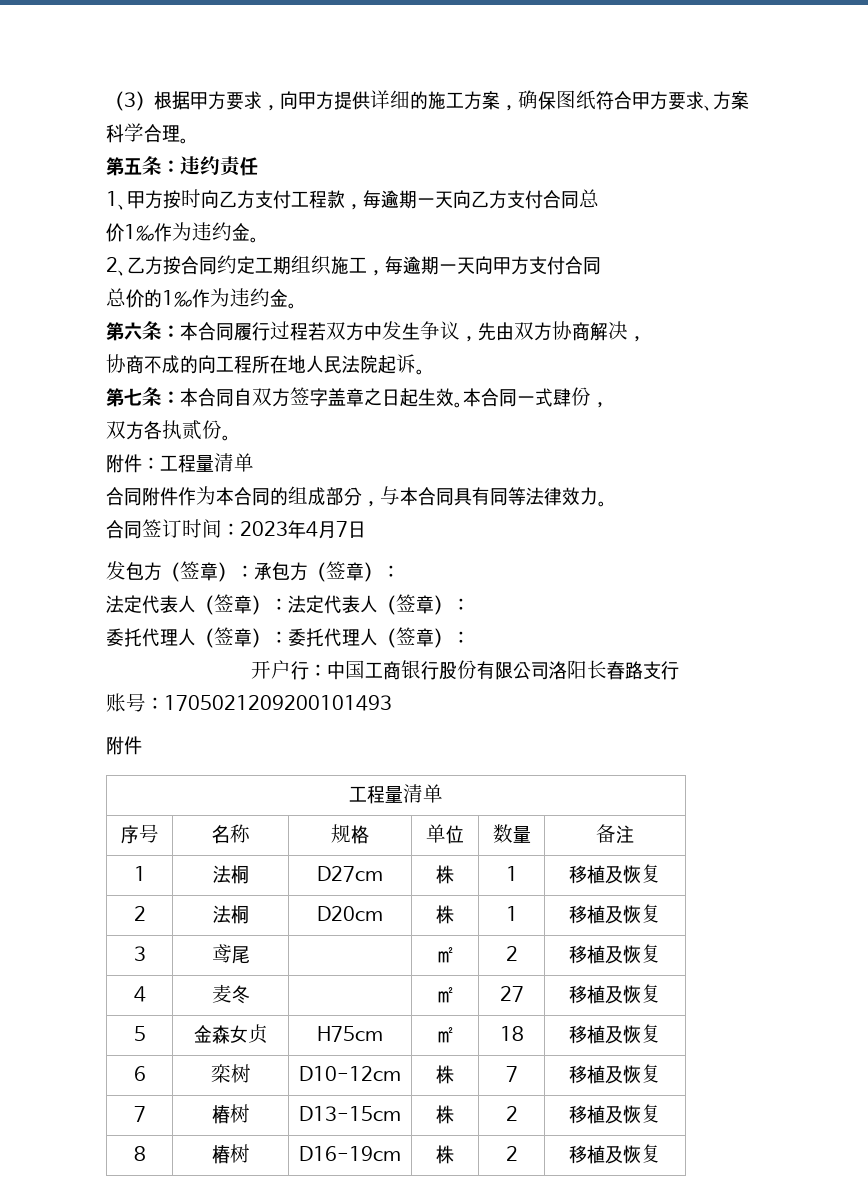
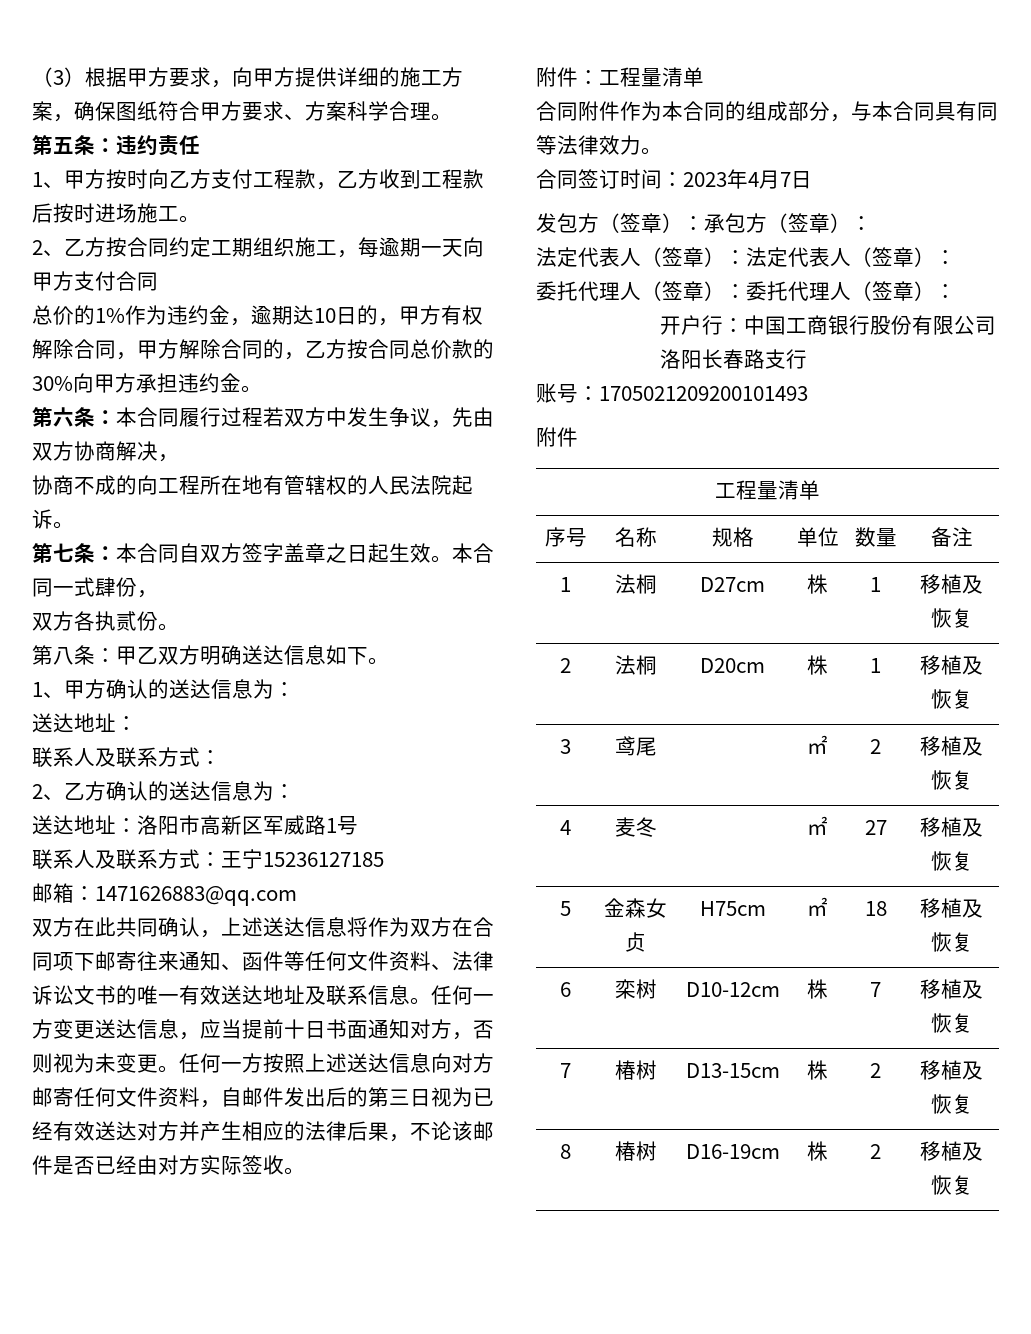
[363,189,599,209] [106,222,250,242] 每逾期一天向乙方支付合同总 // 价1‰作为违约金 -> [337,169,484,189] [32,203,179,223] 乙方收到工程款后按时进场施工
[162,288,288,308] 1‰作为违约金 -> [95,305,483,326] [32,339,494,360] [32,373,241,393] 1%作为违约金，逾期达10日的，甲方有权解除合同，甲方解除合同的，乙方按合同总价款的30%向甲方承担违约金
(306, 364) none -> [263,475,368,495] 有管辖权的
(231, 438) none -> [32,645,389,665] [32,679,295,699] [32,713,137,733] [32,747,221,768] [32,781,295,801] [32,815,358,835] [32,849,384,870] [32,883,297,906] [32,917,494,938] [32,951,494,971] [32,985,494,1006] [32,1019,494,1040] [32,1053,494,1073] [32,1087,494,1108] [32,1121,494,1142] [32,1155,305,1175] // 第八条：甲乙双方明确送达信息如下。 // 1、甲方确认的送达信息为： // 送达地址： // 联系人及联系方式： // 2、乙方确认的送达信息为： // 送达地址：洛阳市高新区军威路1号 // 联系人及联系方式：王宁15236127185 // 邮箱：1471626883@qq.com // 双方在此共同确认，上述送达信息将作为双方在合同项下邮寄往来通知、函件等任何文件资料、法律诉讼文书的唯一有效送达地址及联系信息。任何一方变更送达信息，应当提前十日书面通知对方，否则视为未变更。任何一方按照上述送达信息向对方邮寄任何文件资料，自邮件发出后的第三日视为已经有效送达对方并产生相应的法律后果，不论该邮件是否已经由对方实际签收。

